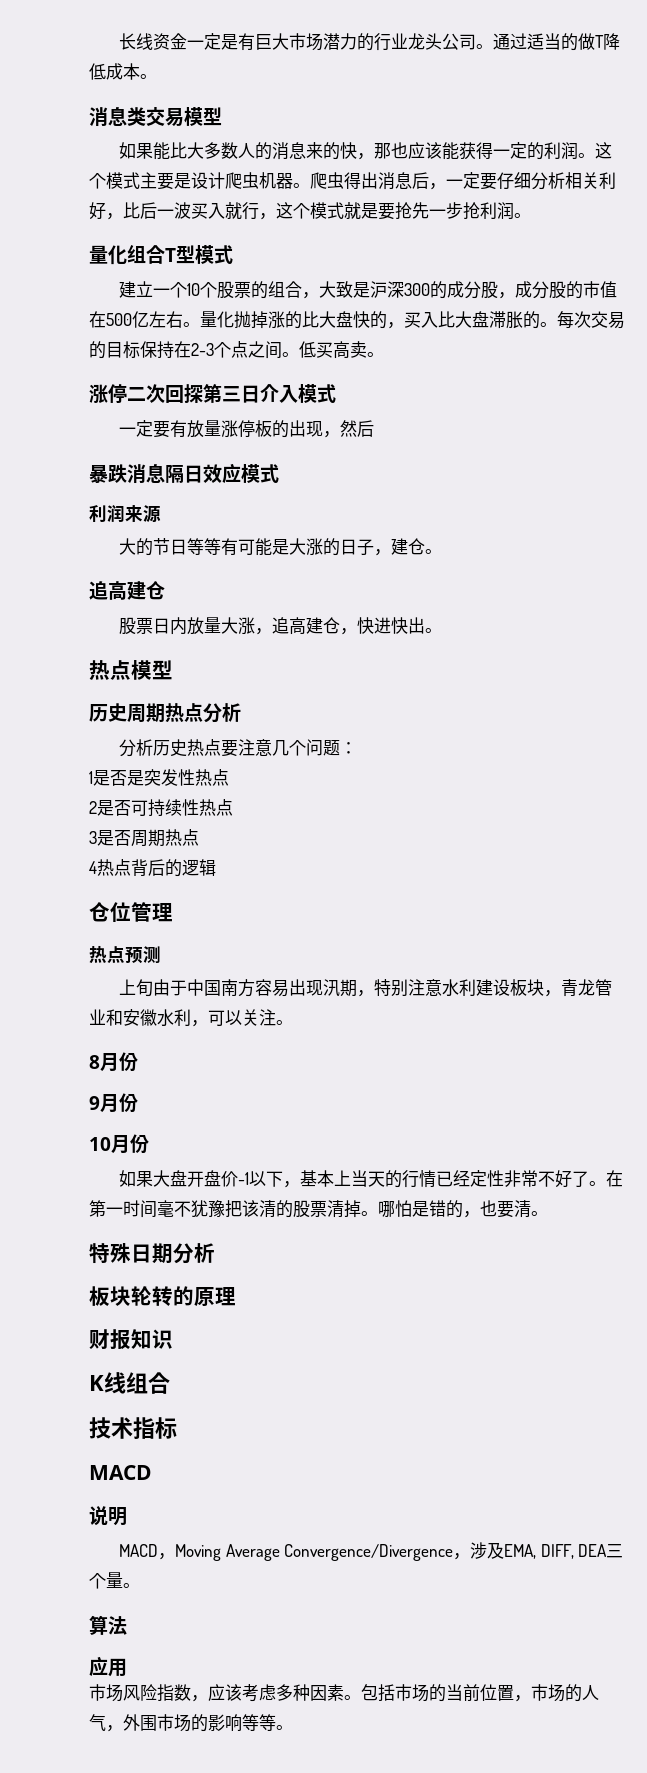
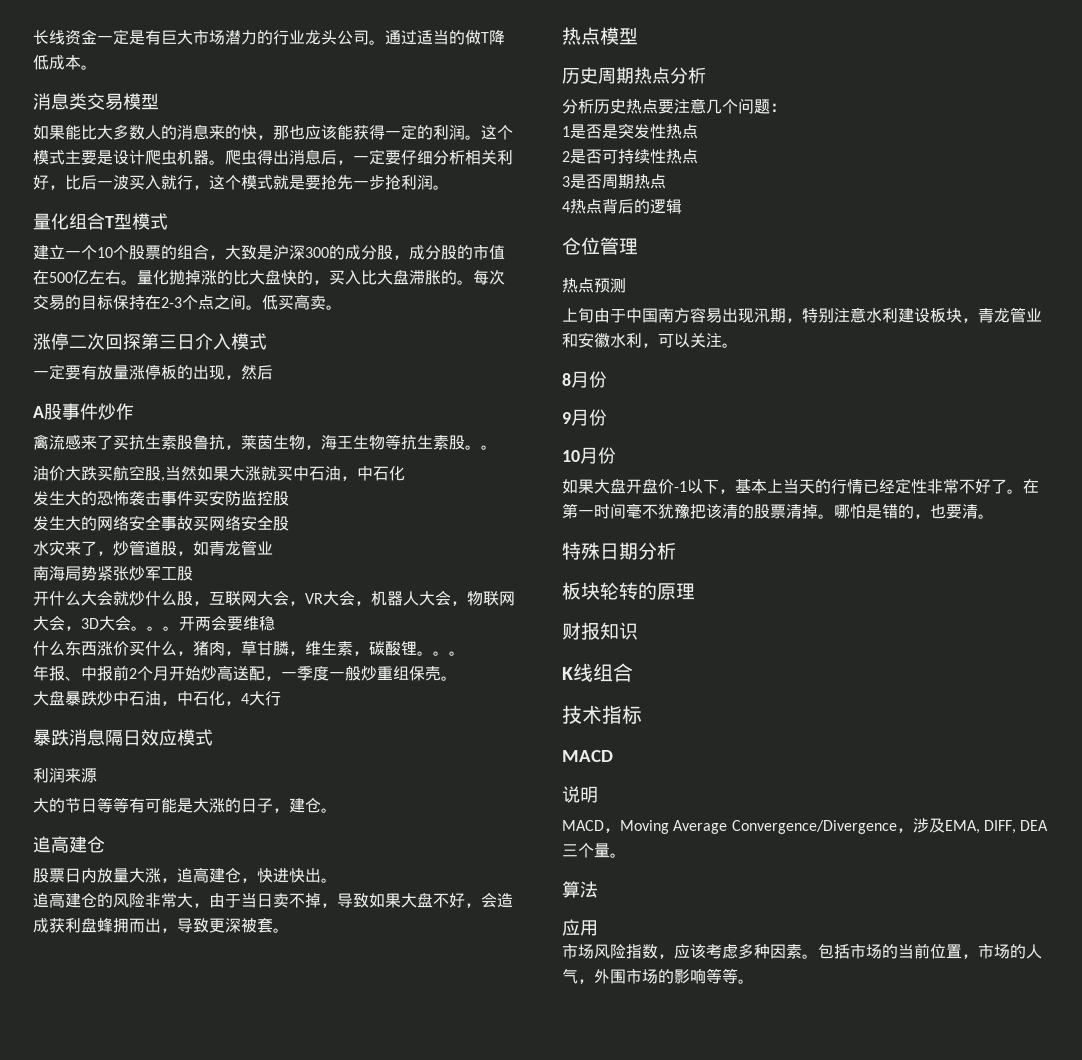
(374, 428) none -> [33,403,134,420] [33,434,497,450] [33,465,405,482] [33,490,289,506] [33,515,289,531] [33,540,273,556] [33,566,193,581] [33,590,515,606] [33,615,275,631] [33,640,465,656] [33,665,457,681] [33,691,281,706] // A股事件炒作 // 禽流感来了买抗生素股鲁抗，莱茵生物，海王生物等抗生素股。。 // 油价大跌买航空股,当然如果大涨就买中石油，中石化 // 发生大的恐怖袭击事件买安防监控股 // 发生大的网络安全事故买网络安全股 // 水灾来了，炒管道股，如青龙管业 // 南海局势紧张炒军工股 // 开什么大会就炒什么股，互联网大会，VR大会，机器人大会，物联网大会，3D大会。。。开两会要维稳 // 什么东西涨价买什么，猪肉，草甘膦，维生素，碳酸锂。。。 // 年报、中报前2个月开始炒高送配，一季度一般炒重组保壳。 // 大盘暴跌炒中石油，中石化，4大行
(442, 630) none -> [33,892,513,908] [33,917,289,933] // 追高建仓的风险非常大，由于当日卖不掉，导致如果大盘不好，会造成获利盘蜂拥而出，导致更深被套。

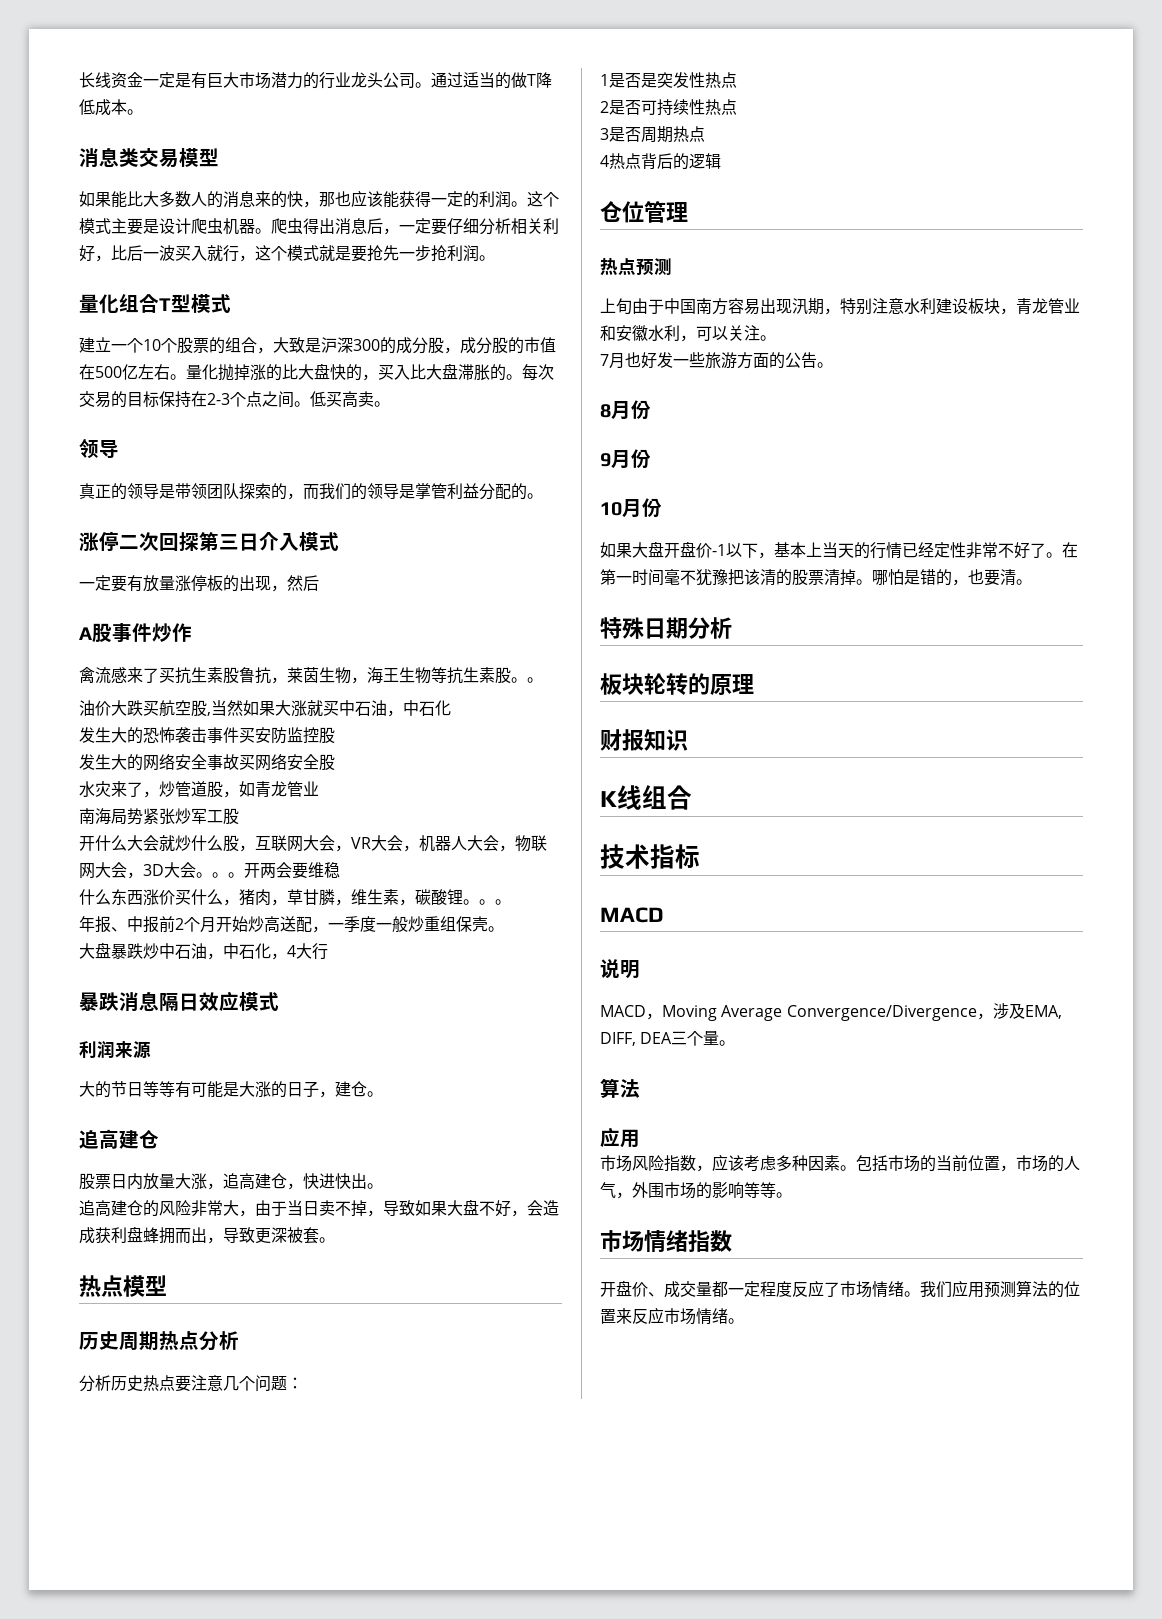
(342, 307) none -> [79,439,119,459] [79,483,543,500] // 领导 // 真正的领导是带领团队探索的，而我们的领导是掌管利益分配的。
(738, 345) none -> [600,352,833,369] // 7月也好发一些旅游方面的公告。
(754, 981) none -> [600,1230,732,1253] [600,1280,1080,1298] [600,1307,744,1325] // 市场情绪指数 // 开盘价、成交量都一定程度反应了市场情绪。我们应用预测算法的位置来反应市场情绪。

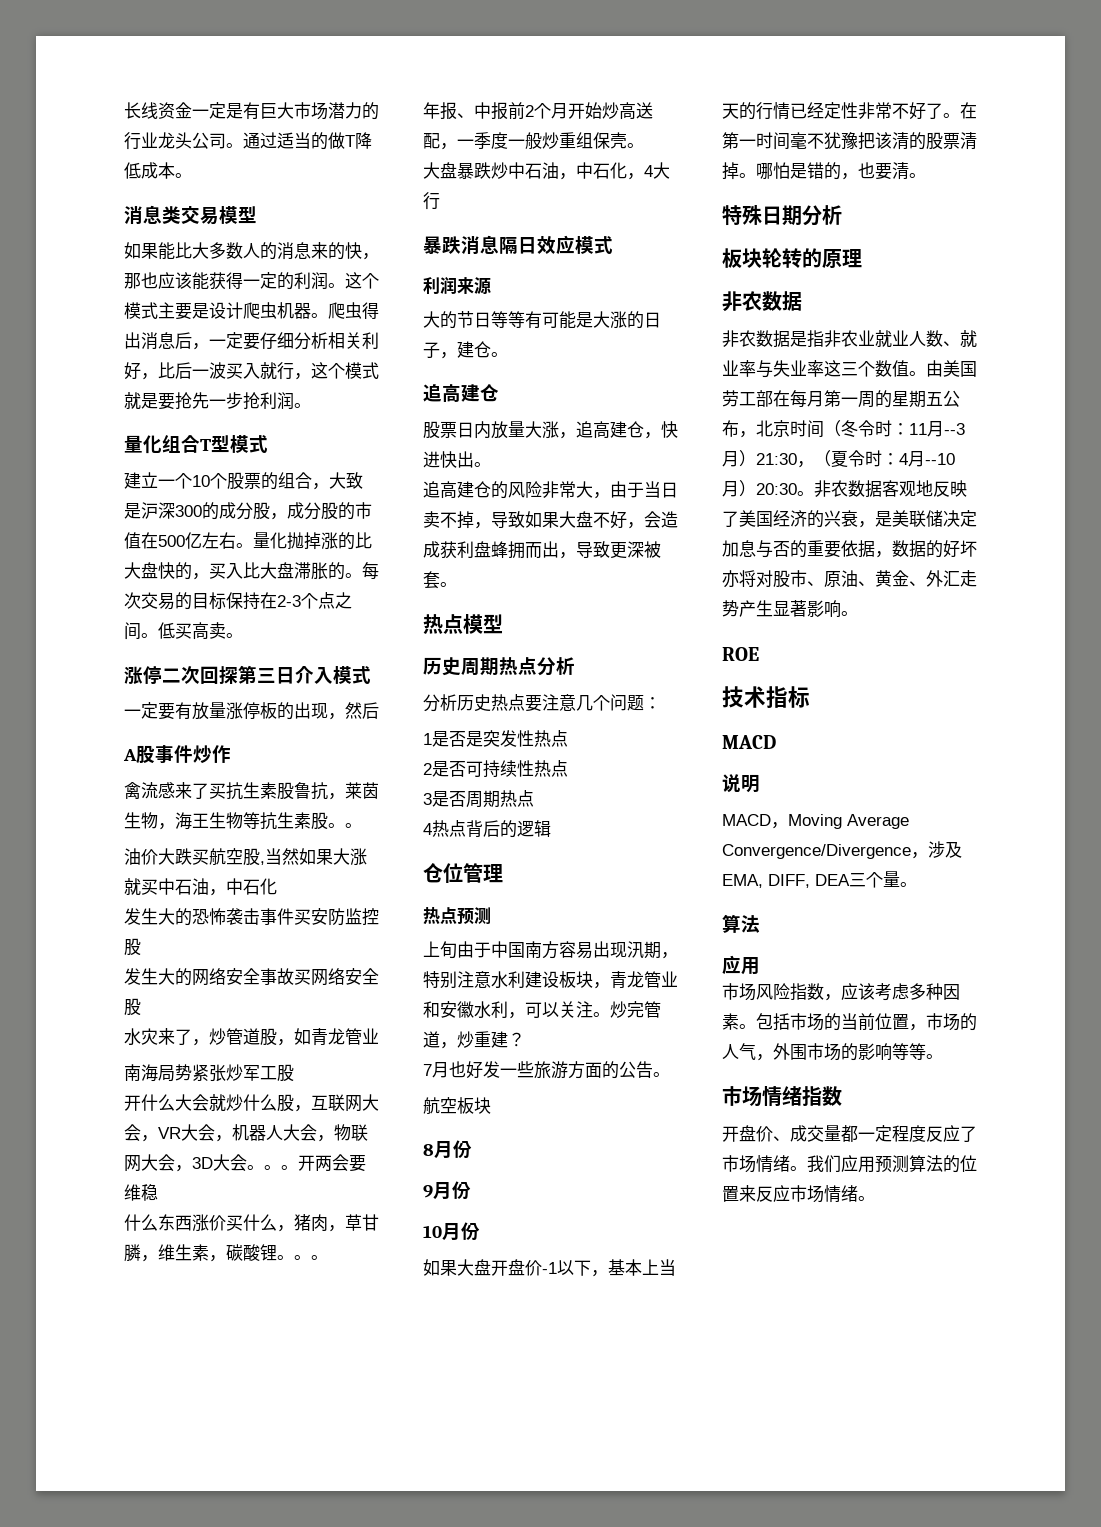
[79,439,119,459] [79,483,543,500] // 领导 // 真正的领导是带领团队探索的，而我们的领导是掌管利益分配的。 -> (243, 635) none
(776, 338) none -> [610,1001,661,1018] [423,1031,525,1049] 炒完管道，炒重建？
(833, 365) none -> [423,1097,491,1114] // 航空板块
[600,729,688,751] [600,785,692,810] 财报知识 // K线组合 -> [722,291,802,312] [722,330,977,348] [722,360,977,378] [722,390,960,408] [722,420,965,438] [722,450,955,468] [722,480,967,498] [722,510,977,528] [722,540,977,558] [722,570,977,588] [722,600,858,618] [722,647,759,661] 非农数据 // 非农数据是指非农业就业人数、就业率与失业率这三个数值。由美国劳工部在每月第一周的星期五公布，北京时间（冬令时：11月--3月）21:30，（夏令时：4月--10月）20:30。非农数据客观地反映了美国经济的兴衰，是美联储决定加息与否的重要依据，数据的好坏亦将对股市、原油、黄金、外汇走势产生显著影响。 // ROE

